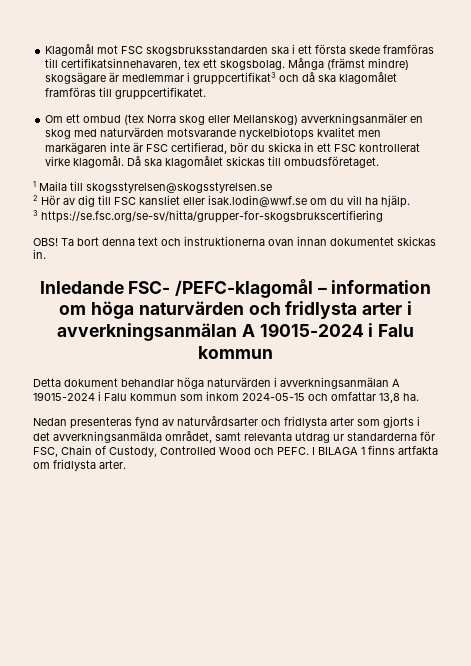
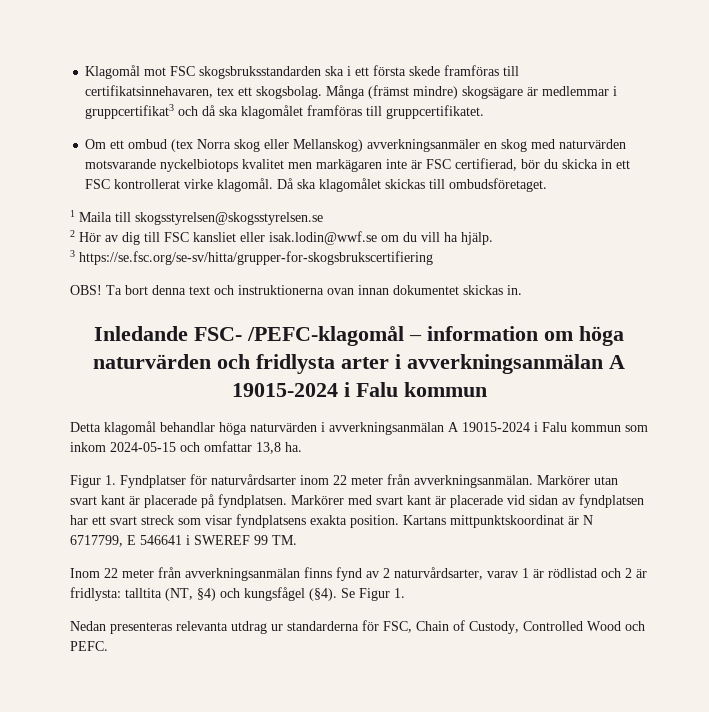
[64,378,118,387] dokument -> [104,421,156,435] klagomål
[33,416,420,429] [33,431,241,443] Nedan presenteras fynd av naturvårdsarter och fridlysta arter som gjorts i det avverkningsanmälda området, samt -> [70,474,618,488] [70,494,644,508] [70,514,593,528] [70,535,297,547] [70,567,647,581] [70,587,405,601] [70,621,172,634] Figur 1. Fyndplatser för naturvårdsarter inom 22 meter från avverkningsanmälan. Markörer utan svart kant är placerade på fyndplatsen. Markörer med svart kant är placerade vid sidan av fyndplatsen har ett svart streck som visar fyndplatsens exakta position. Kartans mittpunktskoordinat är N 6717799, E 546641 i SWEREF 99 TM. // Inom 22 meter från avverkningsanmälan finns fynd av 2 naturvårdsarter, varav 1 är rödlistad och 2 är fridlysta: talltita (NT, §4) och kungsfågel (§4). Se Figur 1. // Nedan presenteras
[312,445,438,455] [33,459,126,471] I BILAGA 1 finns artfakta om fridlysta arter. -> (108, 646) none

